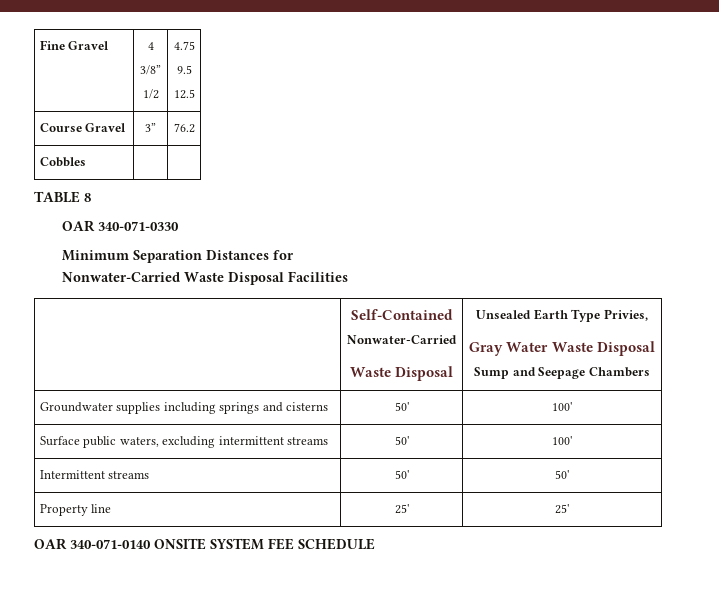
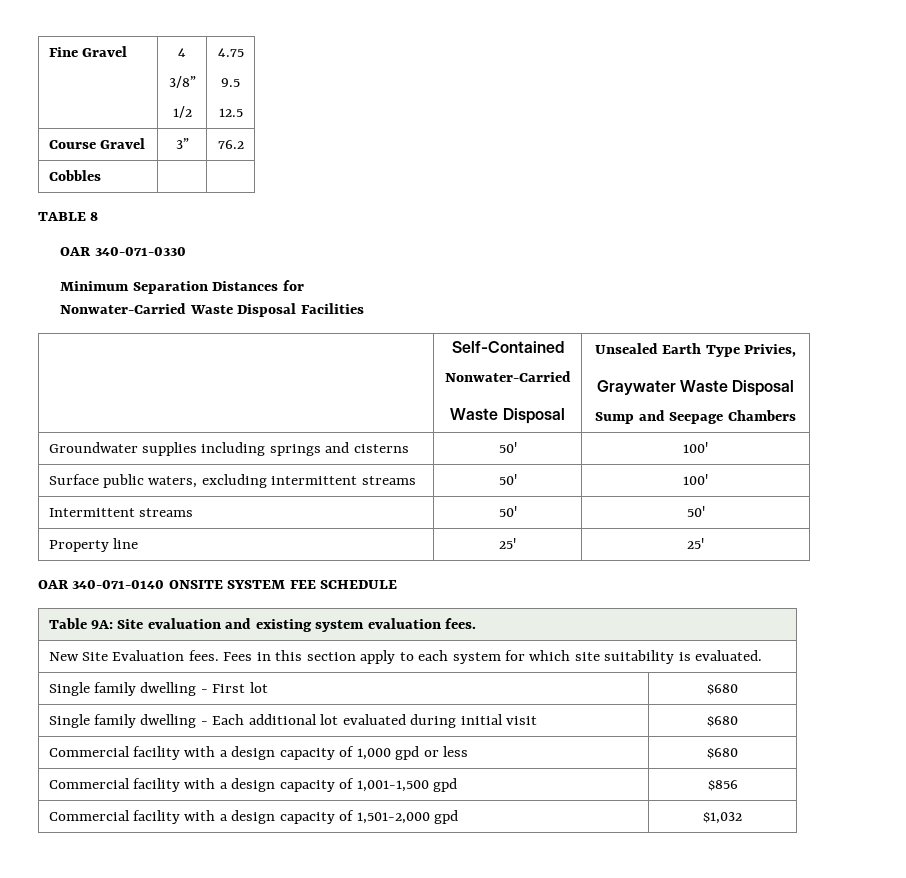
[469,342,549,356] Gray Water -> [596,380,676,395] Graywater
(375, 544) none -> [48,618,477,632] [48,650,763,664] [48,682,268,696] [707,684,738,695] [48,714,538,728] [707,716,738,727] [48,746,469,760] [707,748,738,759] [48,778,458,792] [707,780,738,791] [48,810,459,824] [703,812,742,824] // Table 9A: Site evaluation and existing system evaluation fees. // New Site Evaluation fees. Fees in this section apply to each system for which site suitability is evaluated. // Single family dwelling - First lot | $680 // Single family dwelling - Each additional lot evaluated during initial visit | $680 // Commercial facility with a design capacity of 1,000 gpd or less | $680 // Commercial facility with a design capacity of 1,001-1,500 gpd | $856 // Commercial facility with a design capacity of 1,501-2,000 gpd | $1,032

